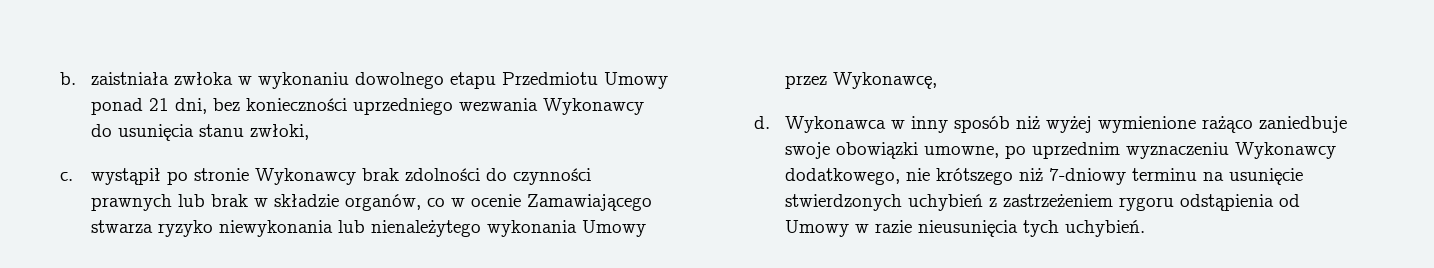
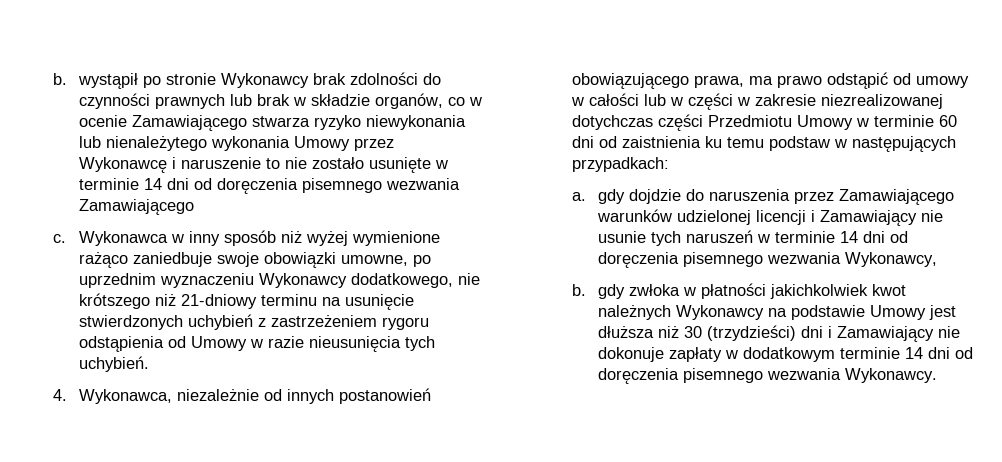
[60,72,669,89] [91,98,645,115] [91,124,310,141] [60,172,74,181] b. zaistniała zwłoka w wykonaniu dowolnego etapu Przedmiotu Umowy ponad 21 dni, bez konieczności uprzedniego wezwania Wykonawcy do usunięcia stanu zwłoki, // c. -> [52,73,67,85] b.
[833,72,938,89] [754,116,771,129] Wykonawcę, // d. -> [78,157,448,173] [78,178,460,194] [78,199,194,215] [52,234,66,243] Wykonawcę i naruszenie to nie zostało usunięte w terminie 14 dni od doręczenia pisemnego wezwania Zamawiającego // c.
[1049,168,1127,185] 7-dniowy -> [180,294,257,309] 21-dniowy
(1146, 228) none -> [52,388,431,404] [571,72,969,89] [570,93,943,110] [571,114,957,131] [571,136,956,152] [571,157,669,172] [571,189,954,205] [596,209,943,226] [597,230,908,246] [597,252,937,268] [571,283,906,299] [597,305,956,320] [597,325,960,342] [597,347,973,362] [597,368,937,384] // 4. Wykonawca, niezależnie od innych postanowień obowiązującego prawa, ma prawo odstąpić od umowy w całości lub w części w zakresie niezrealizowanej dotychczas części Przedmiotu Umowy w terminie 60 dni od zaistnienia ku temu podstaw w następujących przypadkach: // a. gdy dojdzie do naruszenia przez Zamawiającego warunków udzielonej licencji i Zamawiający nie usunie tych naruszeń w terminie 14 dni od doręczenia pisemnego wezwania Wykonawcy, // b. gdy zwłoka w płatności jakichkolwiek kwot należnych Wykonawcy na podstawie Umowy jest dłuższa niż 30 (trzydzieści) dni i Zamawiający nie dokonuje zapłaty w dodatkowym terminie 14 dni od doręczenia pisemnego wezwania Wykonawcy.

